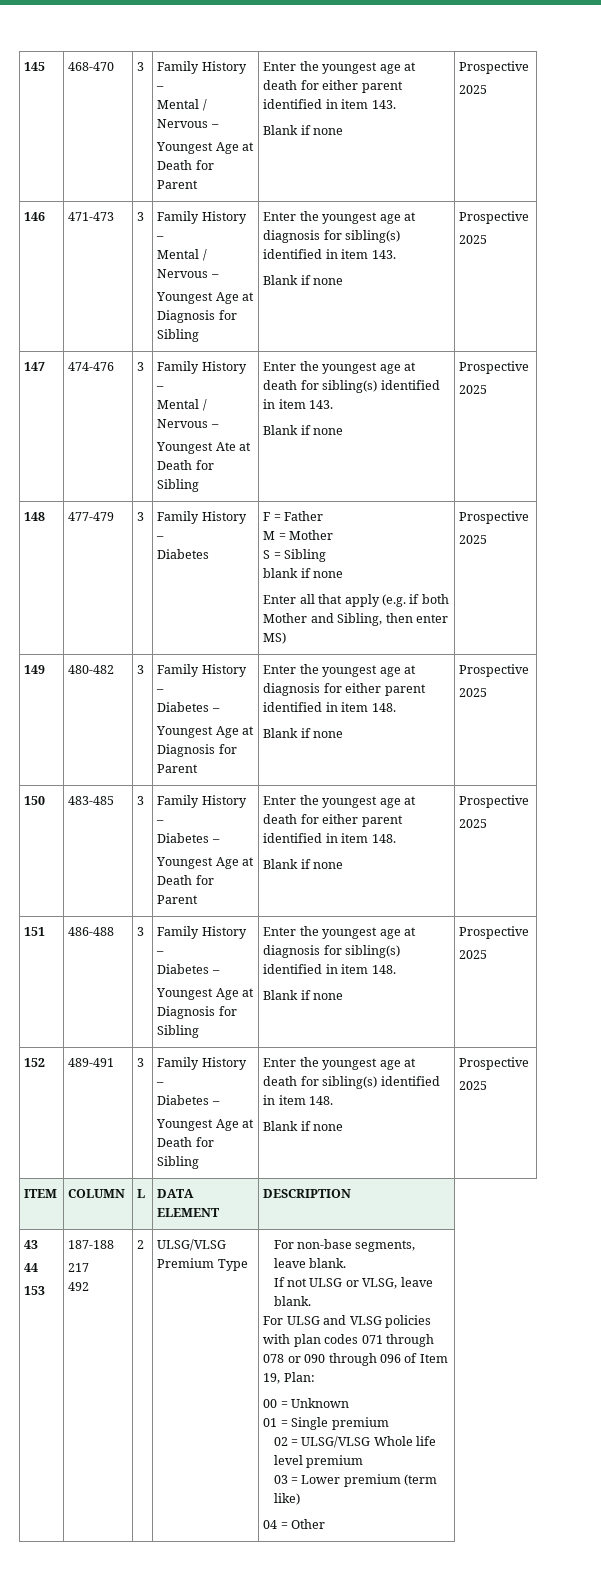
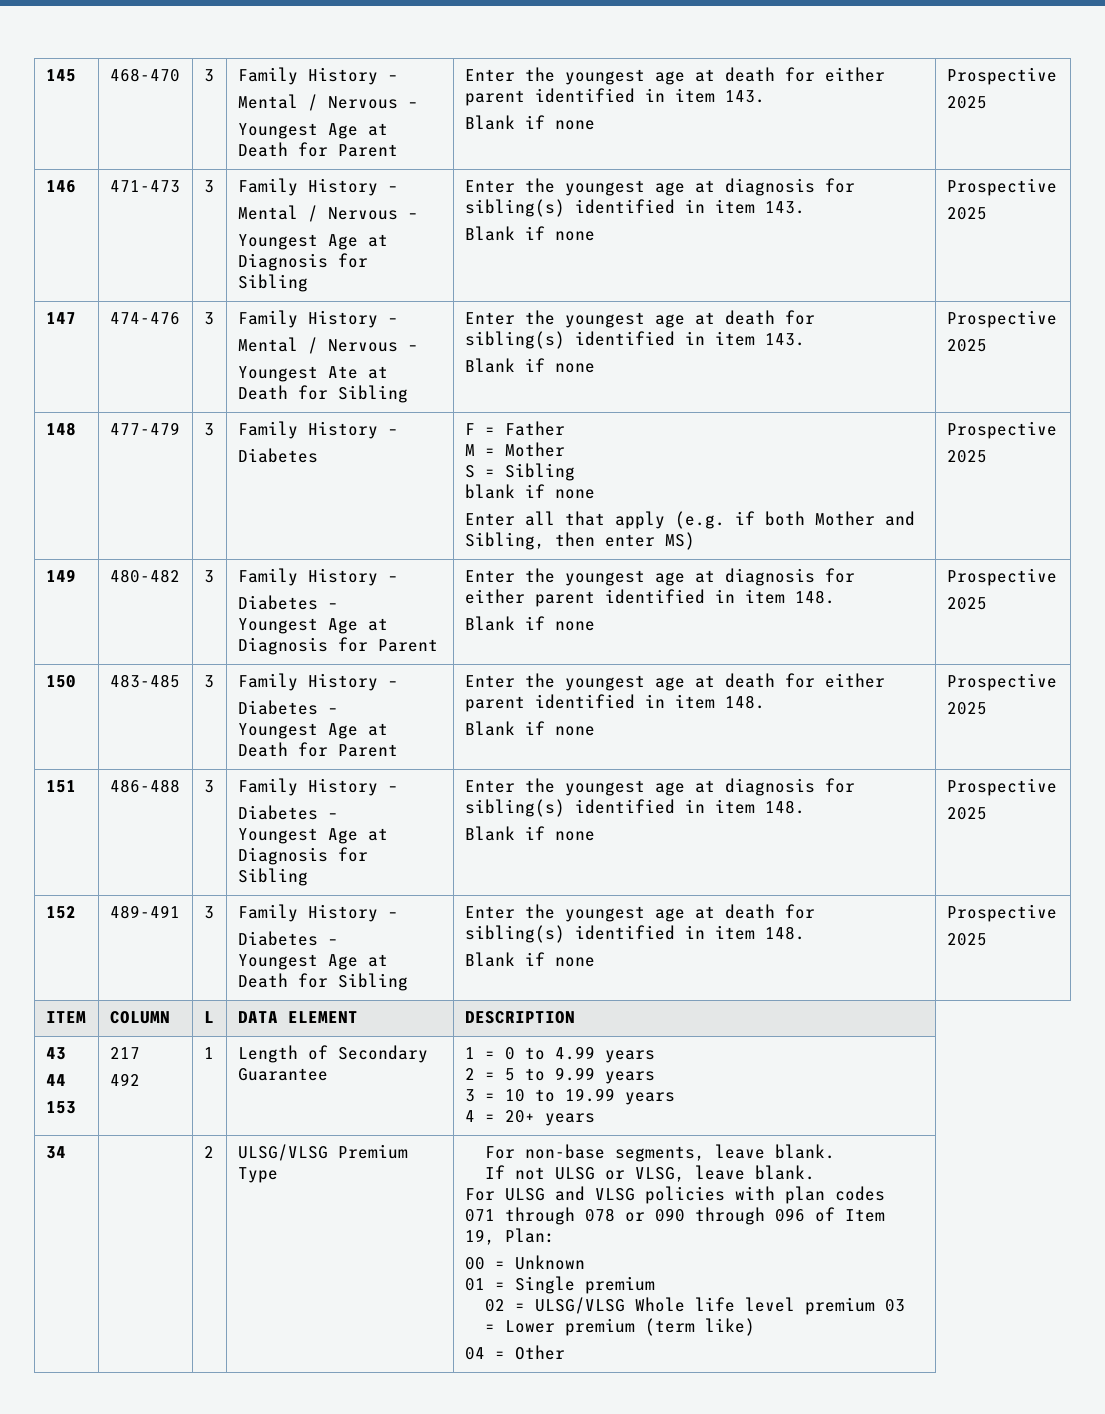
[68,1240,115,1249] 187-188 // -> (76, 1107) none
(90, 1286) none -> [203,1047,214,1059] [237,1045,428,1063] [237,1068,328,1081] [464,1046,655,1063] [464,1067,655,1084] [464,1088,675,1105] [464,1110,595,1126] [45,1146,66,1159] | 1 | Length of Secondary Guarantee | 1 = 0 to 4.99 years // 2 = 5 to 9.99 years // 3 = 10 to 19.99 years // 4 = 20+ years // 34 |
(364, 1461) // -> (875, 1306) none

